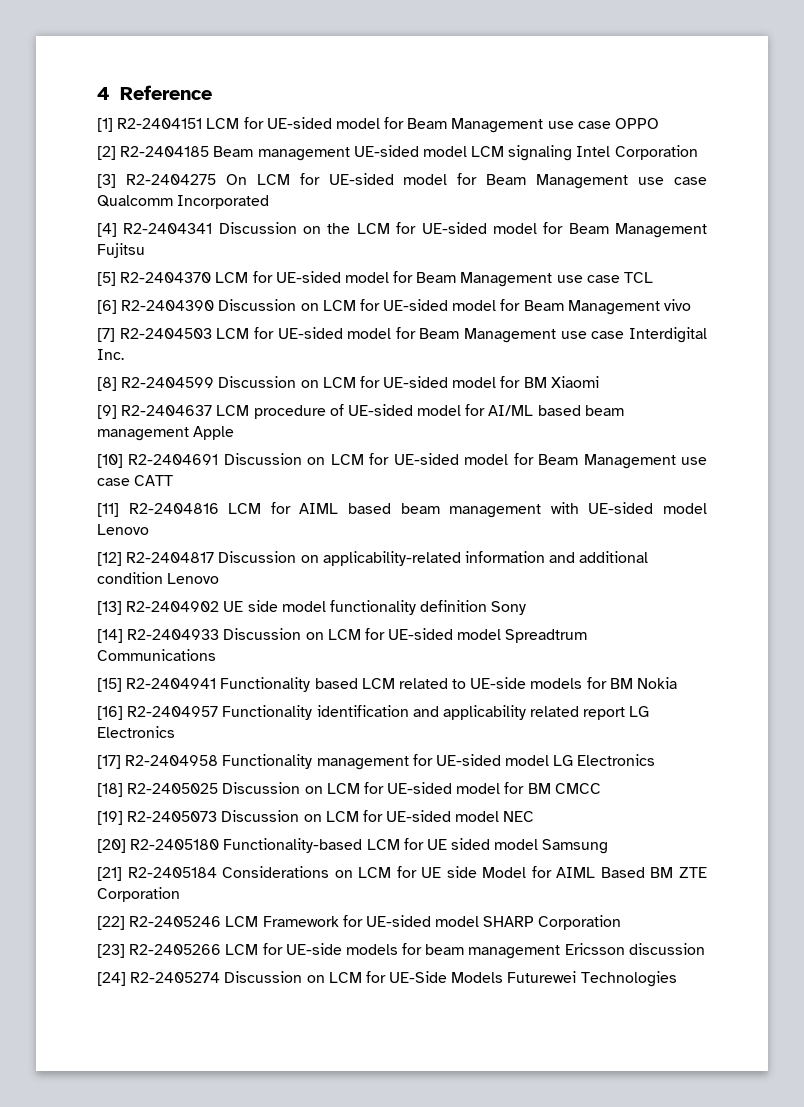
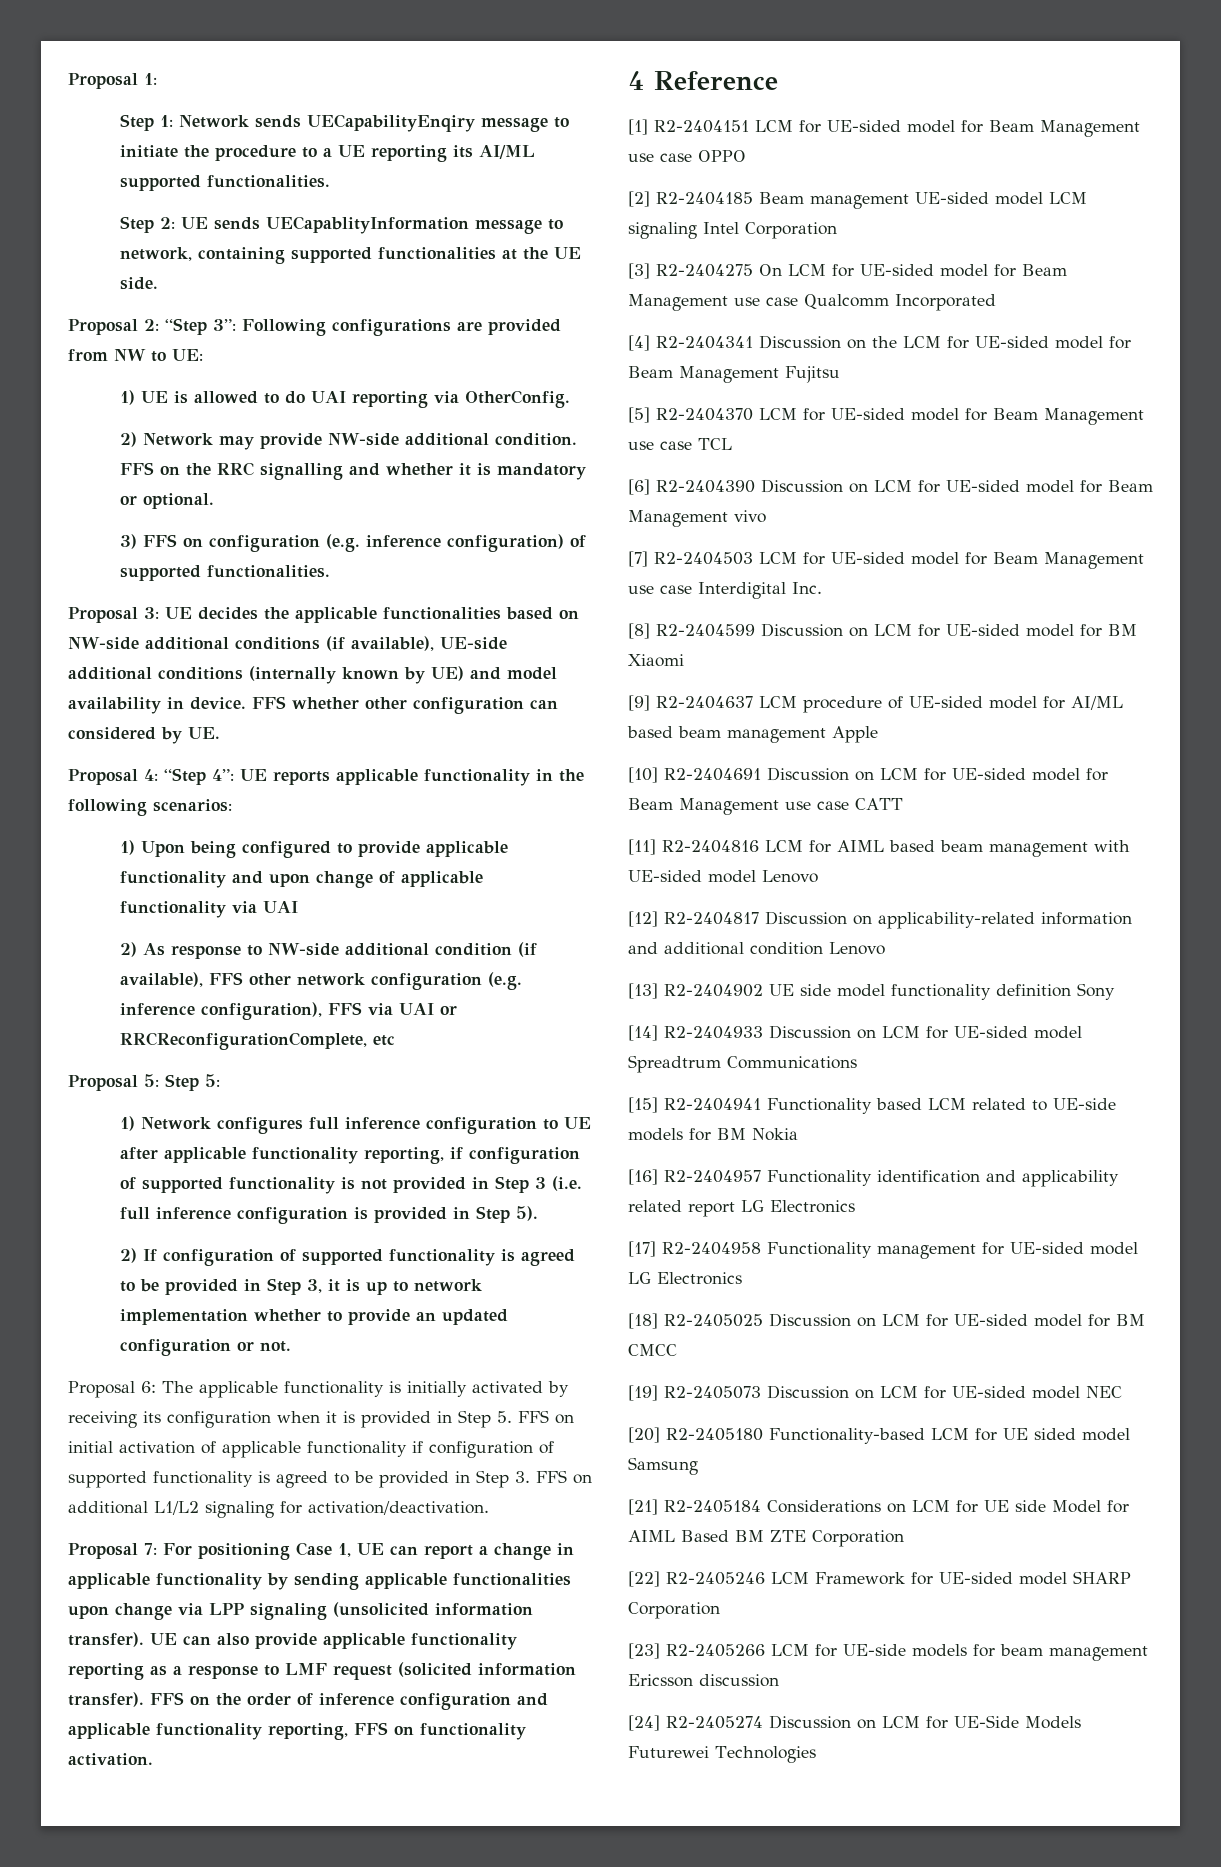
(97, 93) none -> [68,73,157,89] [119,114,569,132] [119,145,535,162] [119,175,330,191] [119,216,563,234] [119,247,581,264] [119,277,158,290] [68,318,561,336] [68,349,203,362] [119,390,570,408] [119,432,577,450] [119,462,586,480] [119,493,214,509] [119,534,586,552] [119,565,330,581] [68,607,579,623] [68,636,507,651] [68,666,557,684] [68,696,558,714] [68,727,220,744] [68,768,584,786] [68,799,232,816] [119,840,508,858] [119,871,483,888] [119,901,298,918] [119,942,537,959] [119,972,522,990] [119,1002,457,1020] [119,1032,395,1050] [68,1074,220,1091] [119,1116,591,1134] [119,1147,580,1164] [119,1176,582,1194] [119,1206,538,1224] [119,1248,575,1266] [119,1278,482,1295] [119,1309,508,1325] [119,1339,291,1356] [68,1381,569,1398] [68,1410,574,1428] [68,1441,554,1458] [68,1470,592,1488] [68,1501,489,1518] [68,1542,574,1560] [68,1573,571,1590] [68,1602,533,1620] [68,1632,517,1650] [68,1662,576,1680] [68,1692,548,1710] [68,1722,526,1740] [68,1753,153,1766] Proposal 1: // Step 1: Network sends UECapabilityEnqiry message to initiate the procedure to a UE reporting its AI/ML supported functionalities. // Step 2: UE sends UECapablityInformation message to network, containing supported functionalities at the UE side. // Proposal 2: “Step 3”: Following configurations are provided from NW to UE: // 1) UE is allowed to do UAI reporting via OtherConfig. // 2) Network may provide NW-side additional condition. FFS on the RRC signalling and whether it is mandatory or optional. // 3) FFS on configuration (e.g. inference configuration) of supported functionalities. // Proposal 3: UE decides the applicable functionalities based on NW-side additional conditions (if available), UE-side additional conditions (internally known by UE) and model availability in device. FFS whether other configuration can considered by UE. // Proposal 4: “Step 4”: UE reports applicable functionality in the following scenarios: // 1) Upon being configured to provide applicable functionality and upon change of applicable functionality via UAI // 2) As response to NW-side additional condition (if available), FFS other network configuration (e.g. inference configuration), FFS via UAI or RRCReconfigurationComplete, etc // Proposal 5: Step 5: // 1) Network configures full inference configuration to UE after applicable functionality reporting, if configuration of supported functionality is not provided in Step 3 (i.e. full inference configuration is provided in Step 5). // 2) If configuration of supported functionality is agreed to be provided in Step 3, it is up to network implementation whether to provide an updated configuration or not. // Proposal 6: The applicable functionality is initially activated by receiving its configuration when it is provided in Step 5. FFS on initial activation of applicable functionality if configuration of supported functionality is agreed to be provided in Step 3. FFS on additional L1/L2 signaling for activation/deactivation. // Proposal 7: For positioning Case 1, UE can report a change in applicable functionality by sending applicable functionalities upon change via LPP signaling (unsolicited information transfer). UE can also provide applicable functionality reporting as a response to LMF request (solicited information transfer). FFS on the order of inference configuration and applicable functionality reporting, FFS on functionality activation. //

